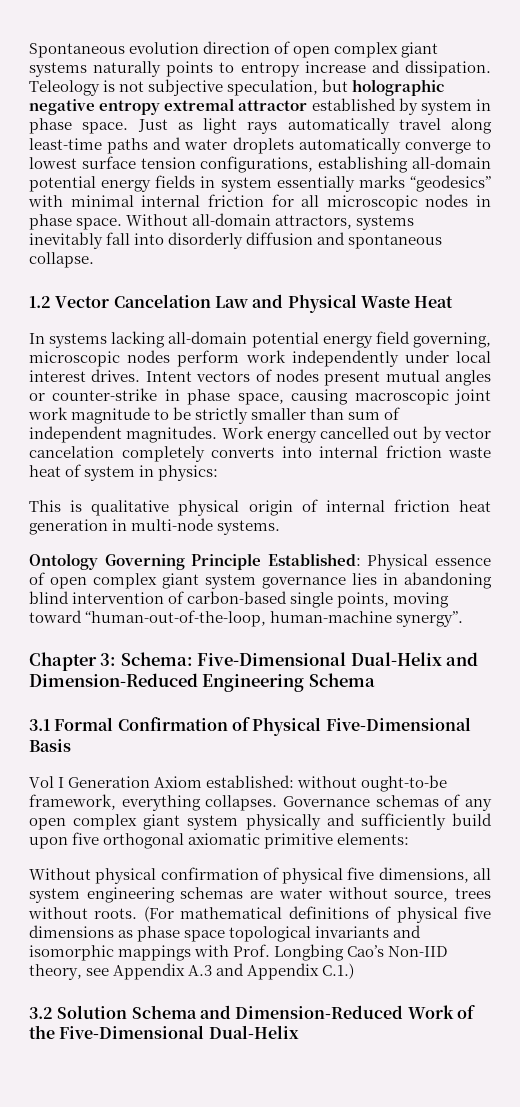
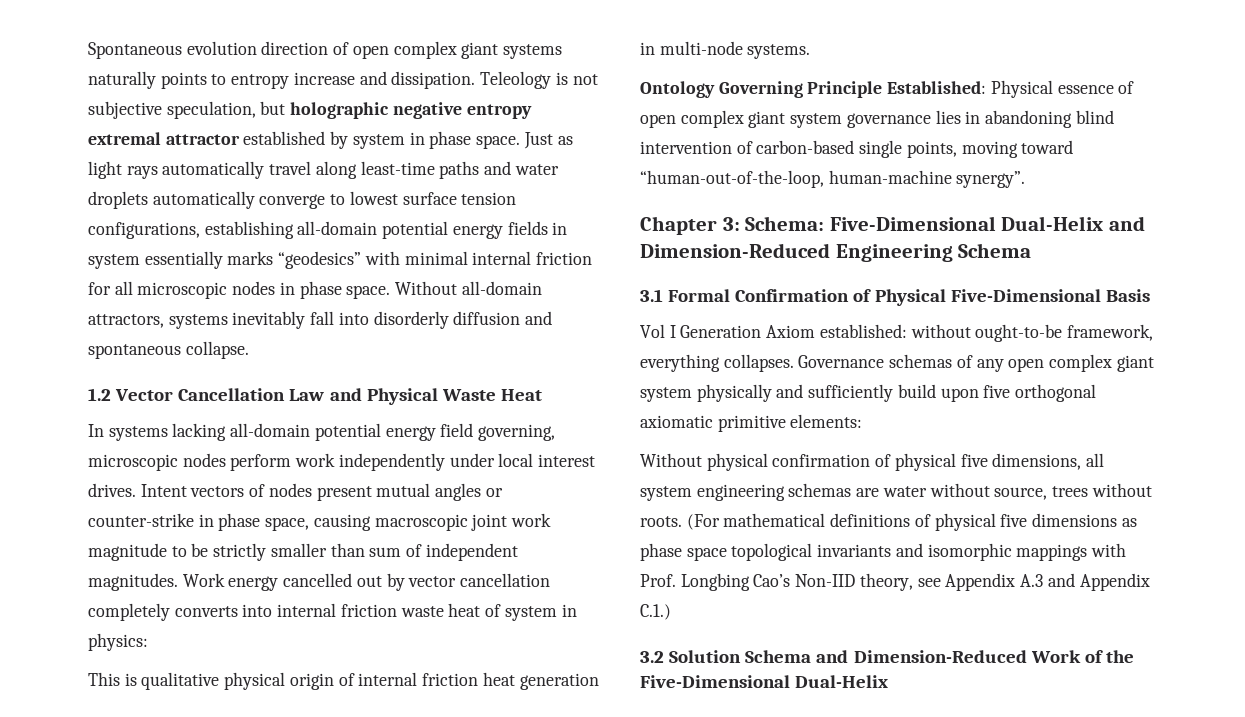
[113,294,211,308] Cancelation -> [178,388,286,401] Cancellation
[29,446,114,458] cancelation -> [460,573,551,587] cancellation

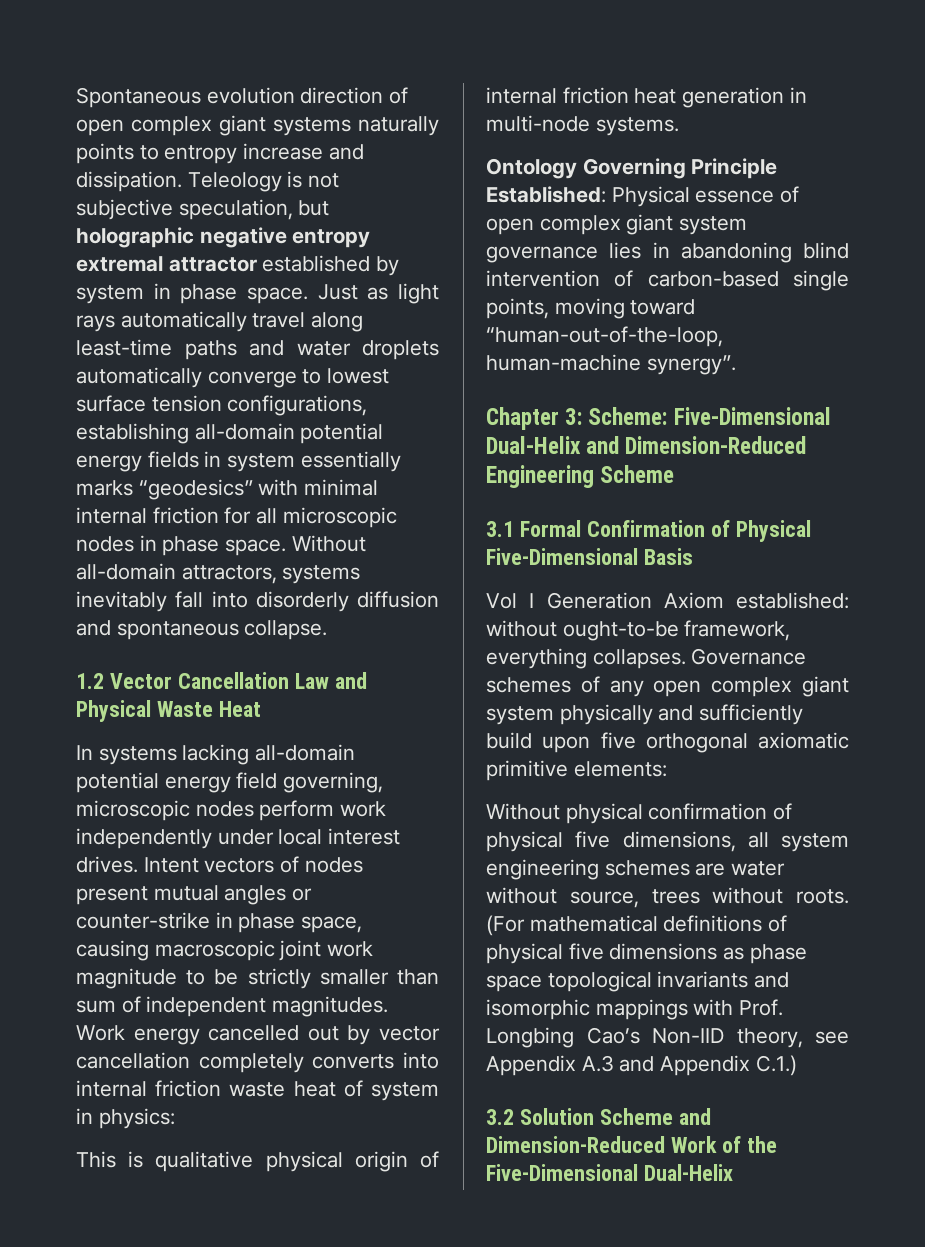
[745,216,825,231] Schema: -> [588,407,668,425] Scheme:
[958,243,1032,258] Schema -> [600,465,675,483] Scheme
[889,354,953,368] schemas -> [486,677,571,693] schemes
[788,483,852,497] schemas -> [604,860,690,876] schemes
[745,650,812,663] Schema -> [599,1108,673,1125] Scheme

